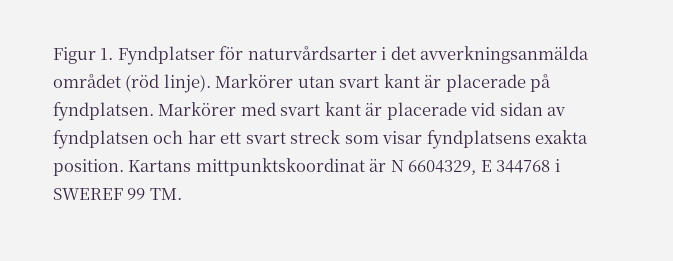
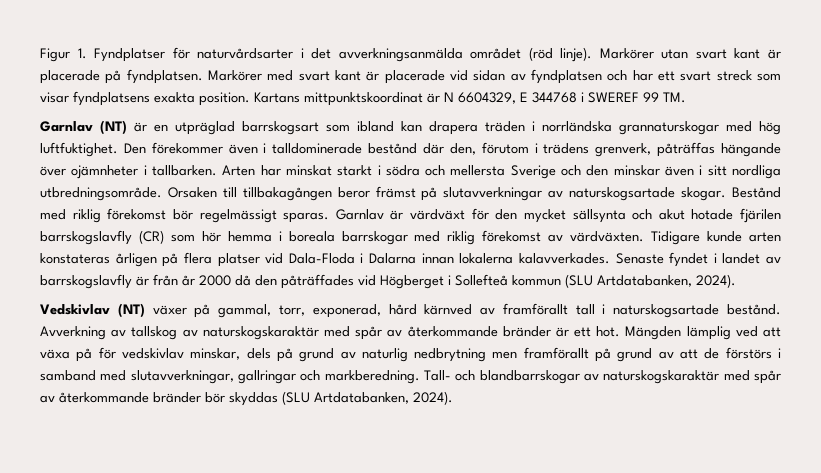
(182, 194) none -> [40,120,781,135] [40,142,781,157] [40,165,781,179] [40,186,782,201] [40,208,781,223] [40,230,781,245] [40,252,781,267] [40,274,736,289] [40,303,782,318] [40,326,781,340] [40,347,781,362] [40,370,781,384] [40,391,453,406] // Garnlav (NT) är en utpräglad barrskogsart som ibland kan drapera träden i norrländska grannaturskogar med hög luftfuktighet. Den förekommer även i talldominerade bestånd där den, förutom i trädens grenverk, påträffas hängande över ojämnheter i tallbarken. Arten har minskat starkt i södra och mellersta Sverige och den minskar även i sitt nordliga utbredningsområde. Orsaken till tillbakagången beror främst på slutavverkningar av naturskogsartade skogar. Bestånd med riklig förekomst bör regelmässigt sparas. Garnlav är värdväxt för den mycket sällsynta och akut hotade fjärilen barrskogslavfly (CR) som hör hemma i boreala barrskogar med riklig förekomst av värdväxten. Tidigare kunde arten konstateras årligen på flera platser vid Dala-Floda i Dalarna innan lokalerna kalavverkades. Senaste fyndet i landet av barrskogslavfly är från år 2000 då den påträffades vid Högberget i Sollefteå kommun (SLU Artdatabanken, 2024). // Vedskivlav (NT) växer på gammal, torr, exponerad, hård kärnved av framförallt tall i naturskogsartade bestånd. Avverkning av tallskog av naturskogskaraktär med spår av återkommande bränder är ett hot. Mängden lämplig ved att växa på för vedskivlav minskar, dels på grund av naturlig nedbrytning men framförallt på grund av att de förstörs i samband med slutavverkningar, gallringar och markberedning. Tall- och blandbarrskogar av naturskogskaraktär med spår av återkommande bränder bör skyddas (SLU Artdatabanken, 2024).

